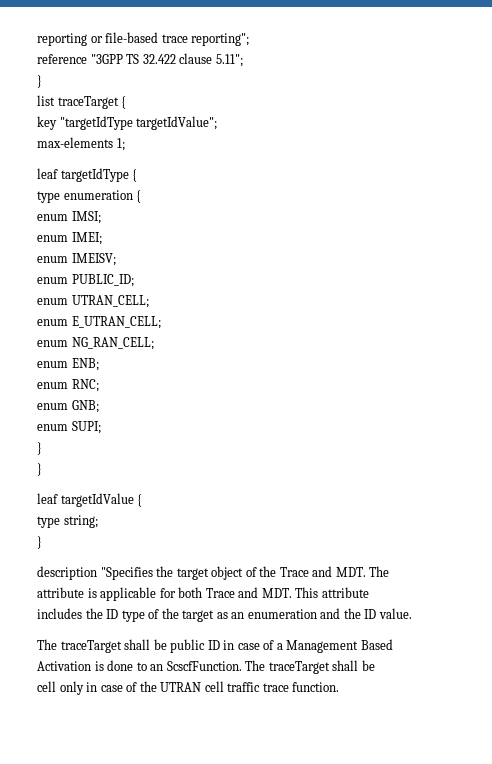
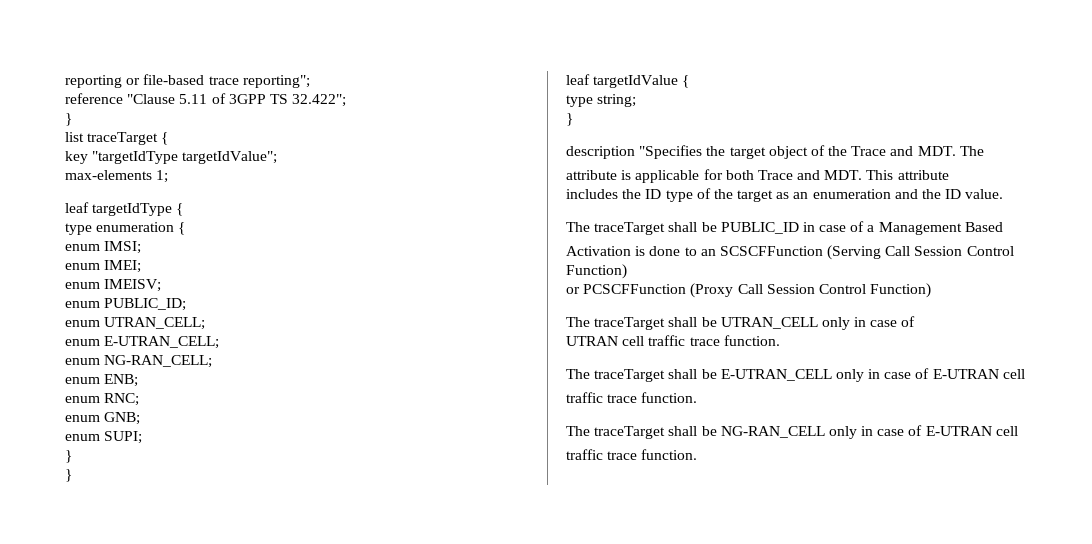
[90,53,243,67] "3GPP TS 32.422 clause 5.11"; -> [127,93,347,107] "Clause 5.11 of 3GPP TS 32.422";
[71,316,161,329] [37,337,154,350] E_UTRAN_CELL; // enum NG_RAN_CELL; -> [104,336,220,349] [65,355,213,368] E-UTRAN_CELL; // enum NG-RAN_CELL;
[170,639,220,653] public ID -> [720,222,799,234] PUBLIC_ID
[166,660,375,674] [37,681,157,695] ScscfFunction. The traceTarget shall be // cell only in case of the -> [719,245,1014,260] [566,264,627,279] [566,283,932,298] [566,316,916,330] SCSCFFunction (Serving Call Session Control Function) // or PCSCFFunction (Proxy Call Session Control Function) // The traceTarget shall be UTRAN_CELL only in case of //
(340, 687) none -> [566,368,1025,382] [566,392,698,403] [566,425,1018,439] [566,449,698,460] // The traceTarget shall be E-UTRAN_CELL only in case of E-UTRAN cell // traffic trace function. // The traceTarget shall be NG-RAN_CELL only in case of E-UTRAN cell // traffic trace function.

